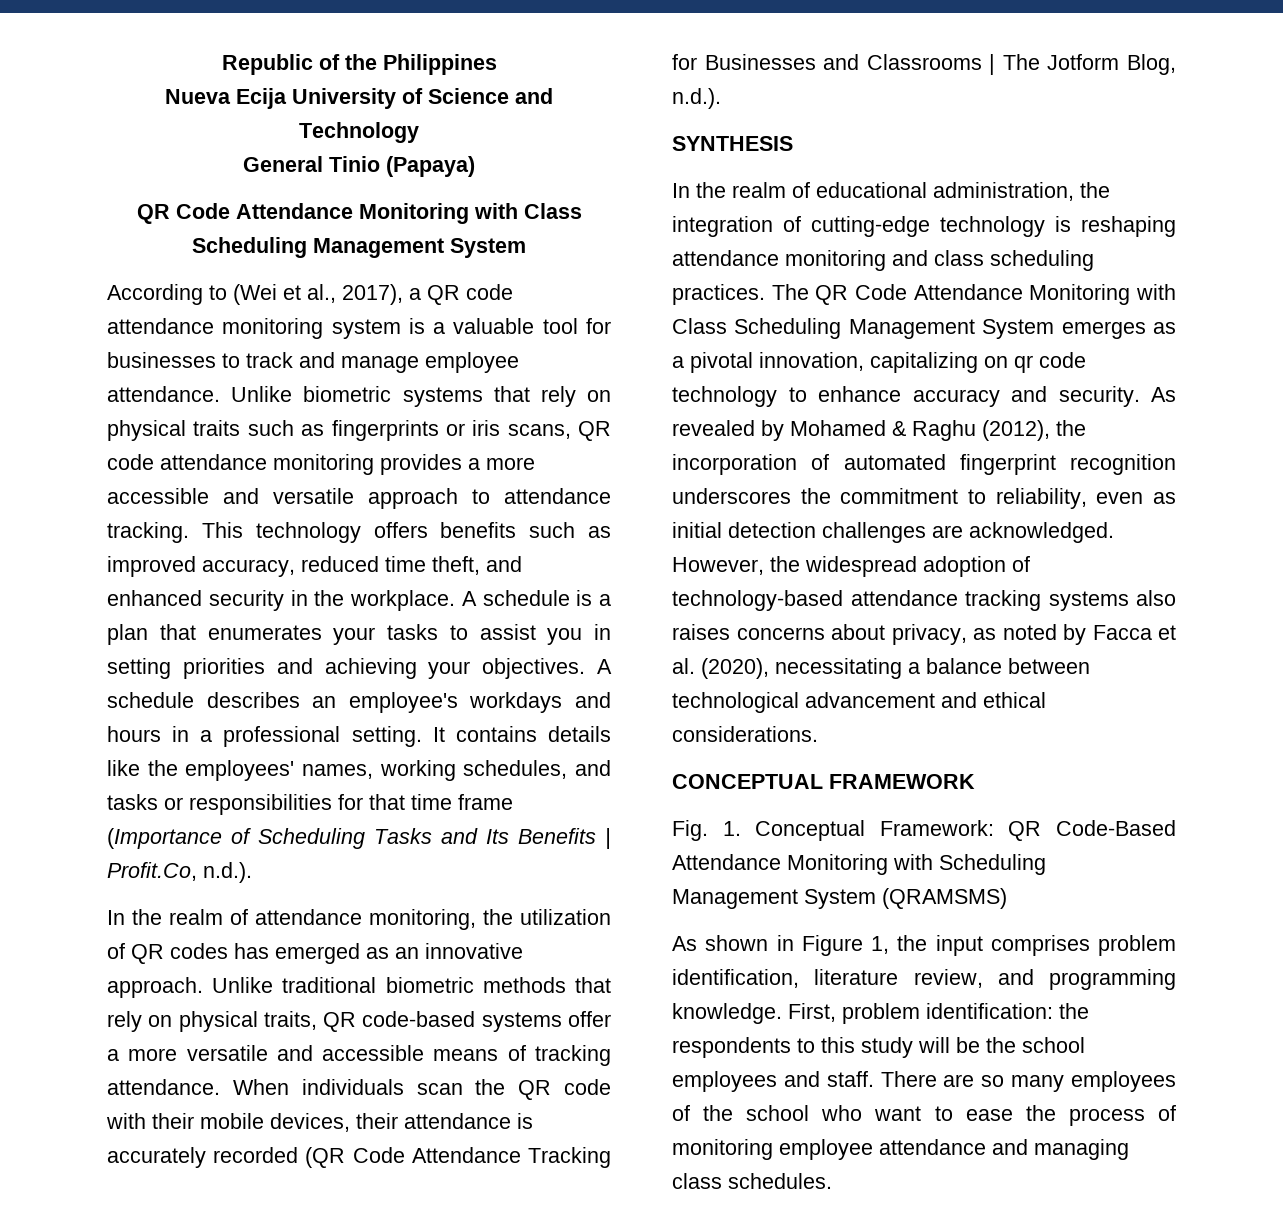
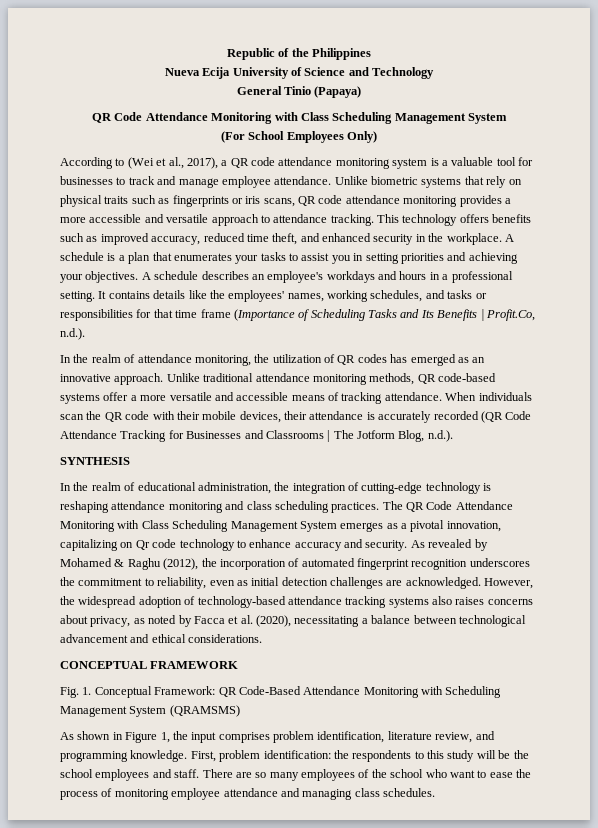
(526, 248) none -> [220,131,378,143] // (For School Employees Only)
[385,977,611,993] [107,1011,317,1032] biometric methods that rely on physical traits, -> [255,373,415,385] attendance monitoring methods,
[1014,355,1033,373] qr -> [135,540,150,550] Qr

